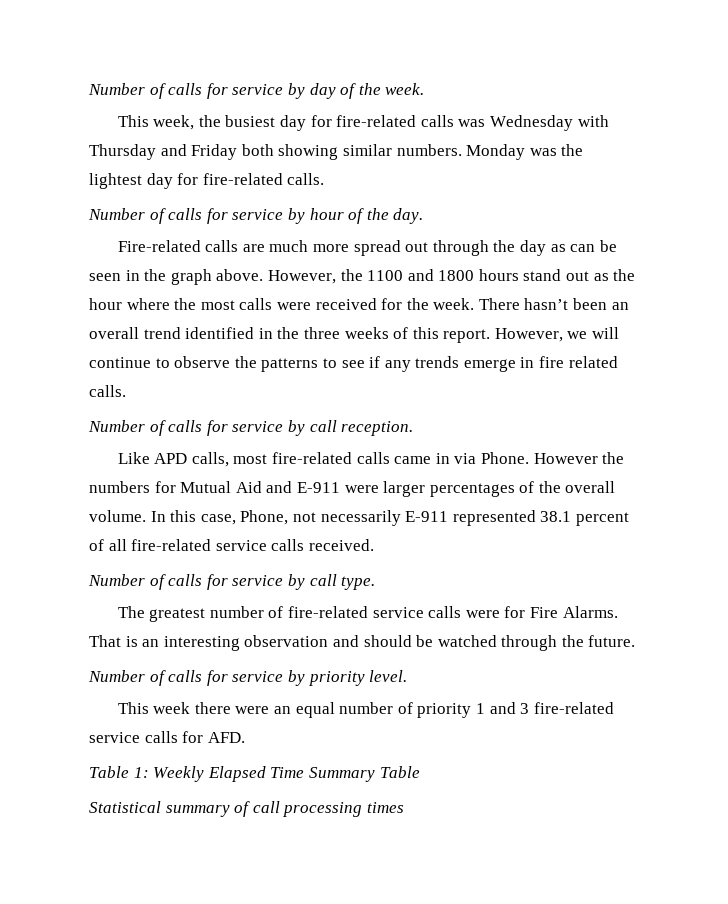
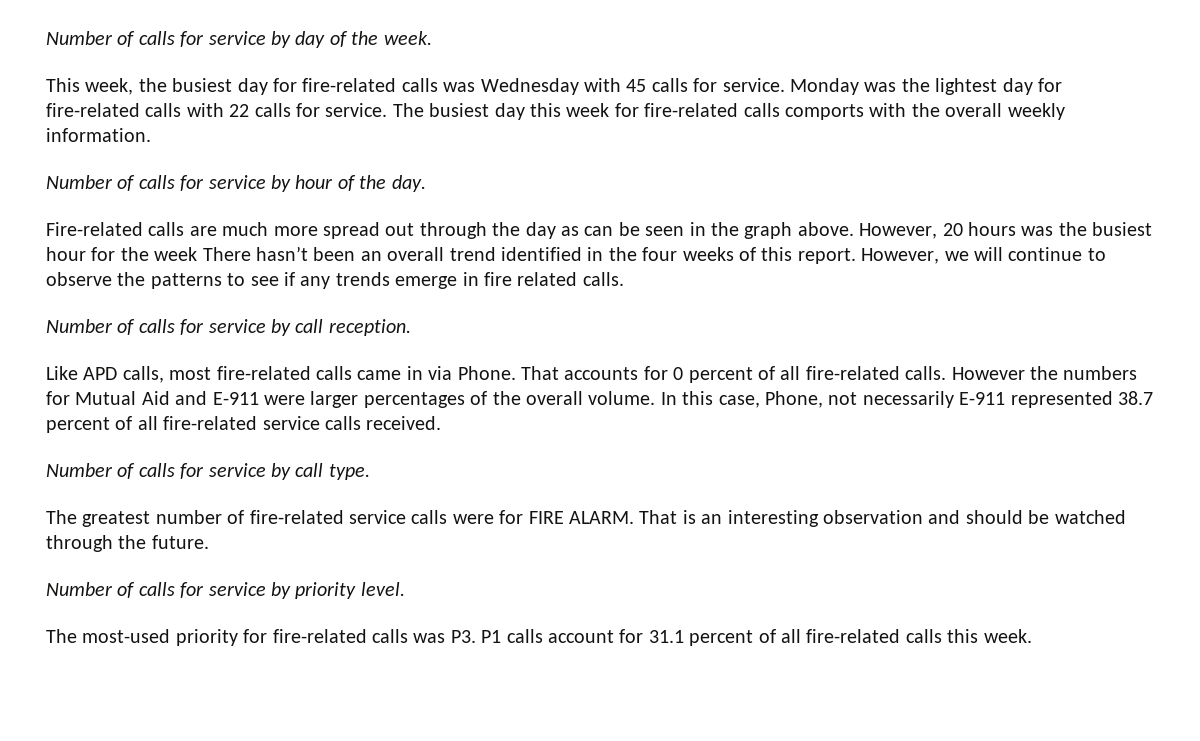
[89,144,462,160] Thursday and Friday both showing similar numbers. -> [626,78,785,92] 45 calls for service.
[287,173,325,185] calls. -> [145,103,1065,120] [46,128,151,142] calls with 22 calls for service. The busiest day this week for fire-related calls comports with the overall weekly information.
[340,269,636,281] [89,298,377,310] the 1100 and 1800 hours stand out as the hour where the most calls were received -> [942,222,1153,236] [46,247,86,261] 20 hours was the busiest hour
[433,298,475,310] week. -> [154,247,198,261] week
[303,327,340,339] three -> [642,247,678,261] four
(529, 458) none -> [520,366,947,383] That accounts for 0 percent of all fire-related calls.
[540,511,572,522] 38.1 -> [1117,391,1153,405] 38.7
[529,606,618,618] Fire Alarms. -> [528,511,634,524] FIRE ALARM.
[117,702,614,718] [89,731,245,743] [89,766,420,782] [89,801,404,817] This week there were an equal number of priority 1 and 3 fire-related service calls for AFD. // Table 1: Weekly Elapsed Time Summary Table // Statistical summary of call processing times -> [46,629,1032,646] The most-used priority for fire-related calls was P3. P1 calls account for 31.1 percent of all fire-related calls this week.

